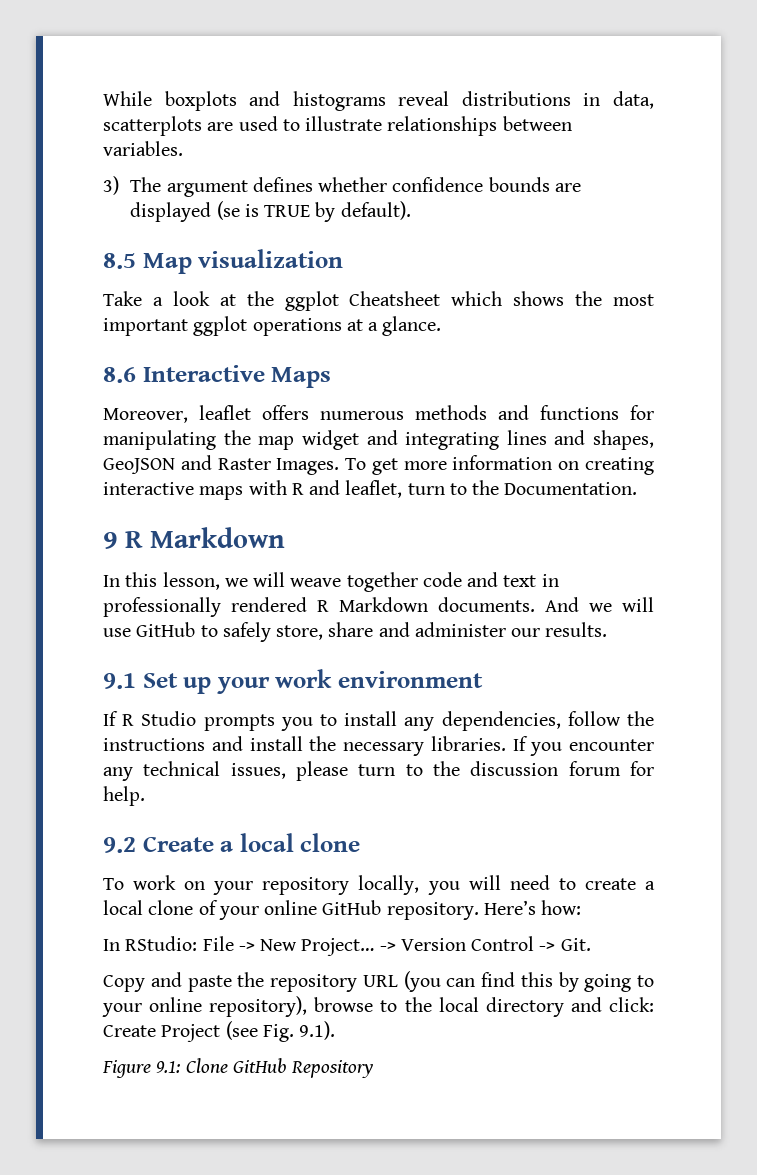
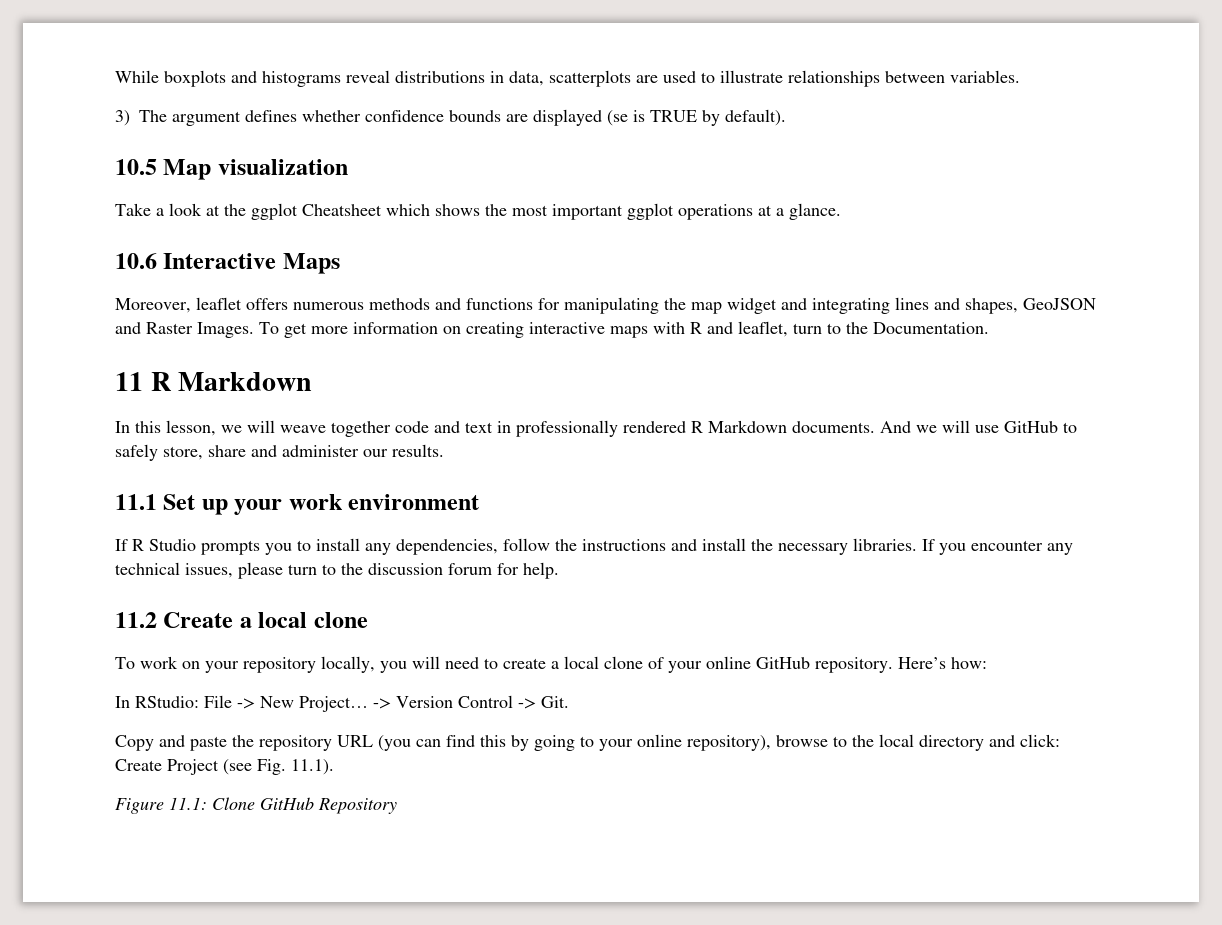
[103,253,136,269] 8.5 -> [115,159,157,175] 10.5
[103,367,136,383] 8.6 -> [115,253,157,269] 10.6
[103,532,118,549] 9 -> [115,372,143,391] 11
[103,673,136,689] 9.1 -> [115,494,157,510] 11.1
[103,837,136,853] 9.2 -> [115,612,157,628] 11.2
[299,1021,336,1040] 9.1). -> [291,759,334,775] 11.1).
[156,1061,181,1073] 9.1: -> [169,797,207,810] 11.1:

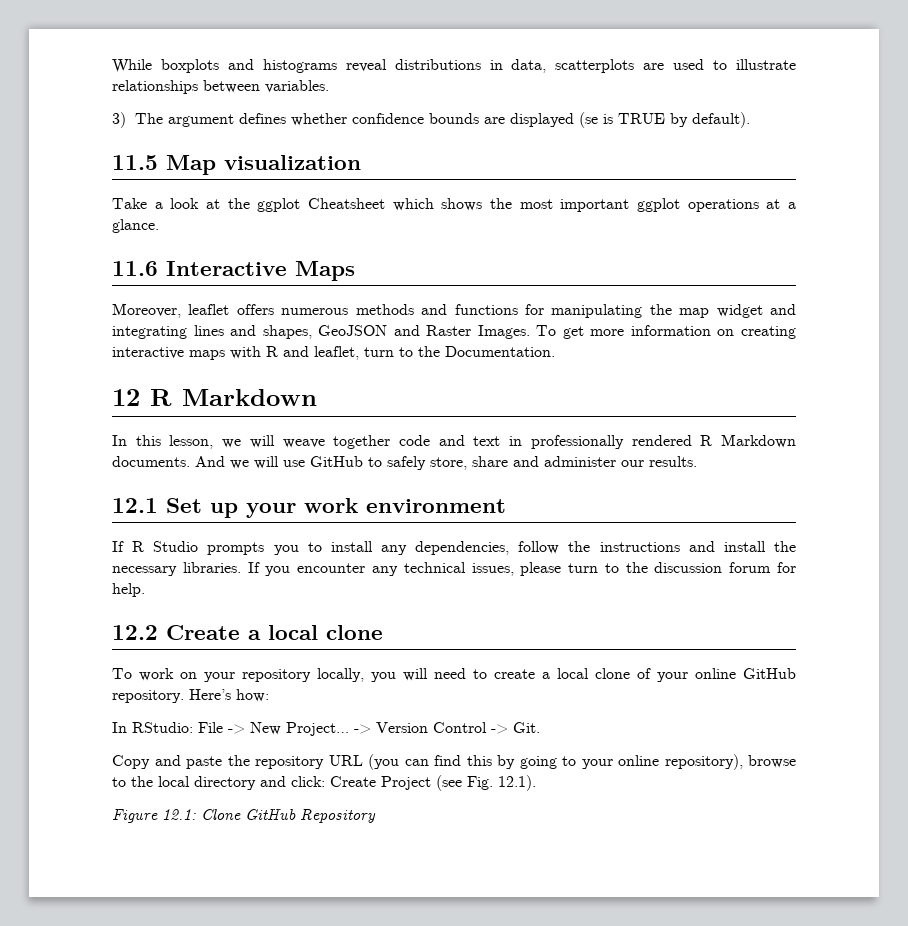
[115,159,157,175] 10.5 -> [112,155,158,170] 11.5
[115,253,157,269] 10.6 -> [112,261,158,276] 11.6
[115,372,143,391] 11 -> [112,389,140,406] 12
[115,494,157,510] 11.1 -> [112,498,158,513] 12.1
[115,612,157,628] 11.2 -> [112,625,158,640] 12.2
[291,759,334,775] 11.1). -> [498,775,536,791] 12.1).
[169,797,207,810] 11.1: -> [162,809,196,820] 12.1:

